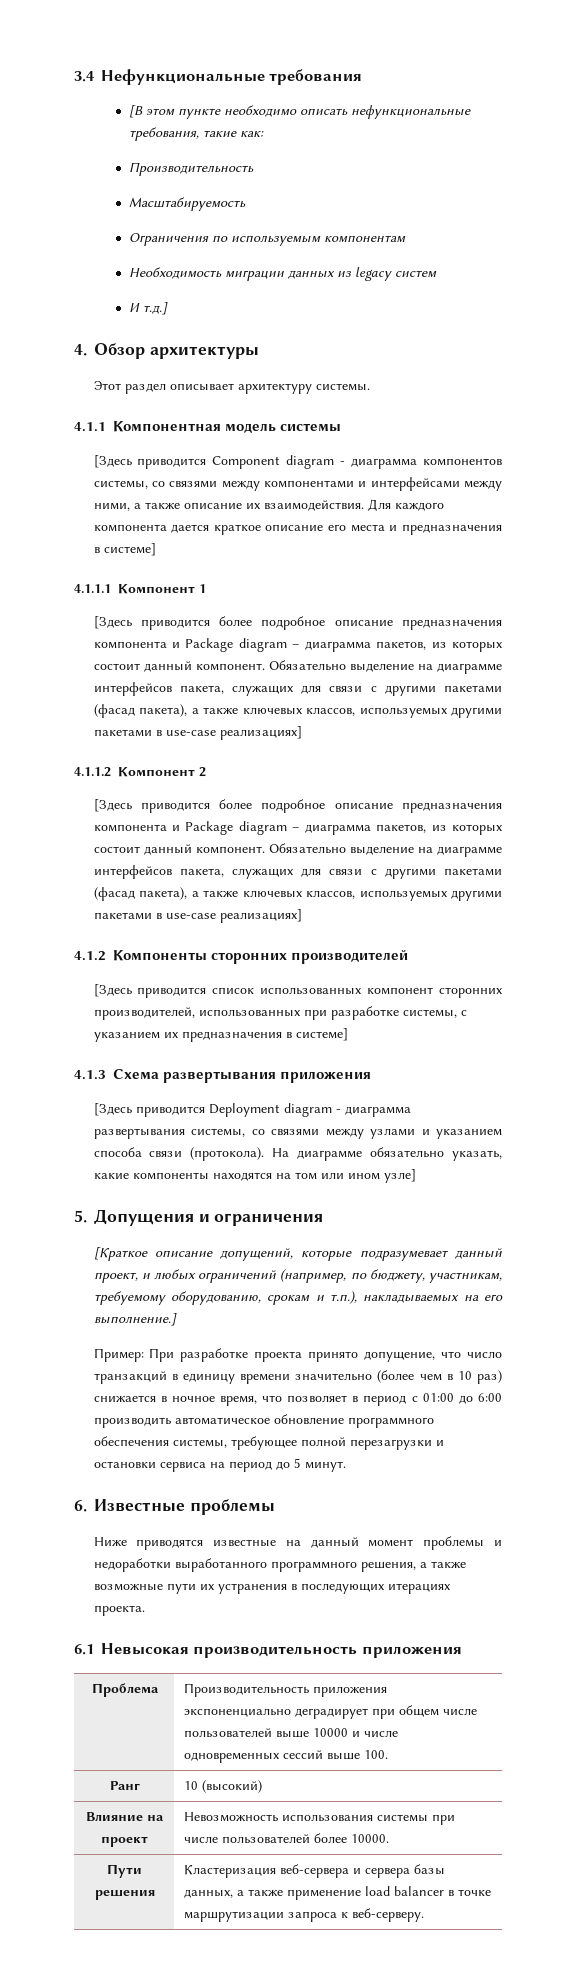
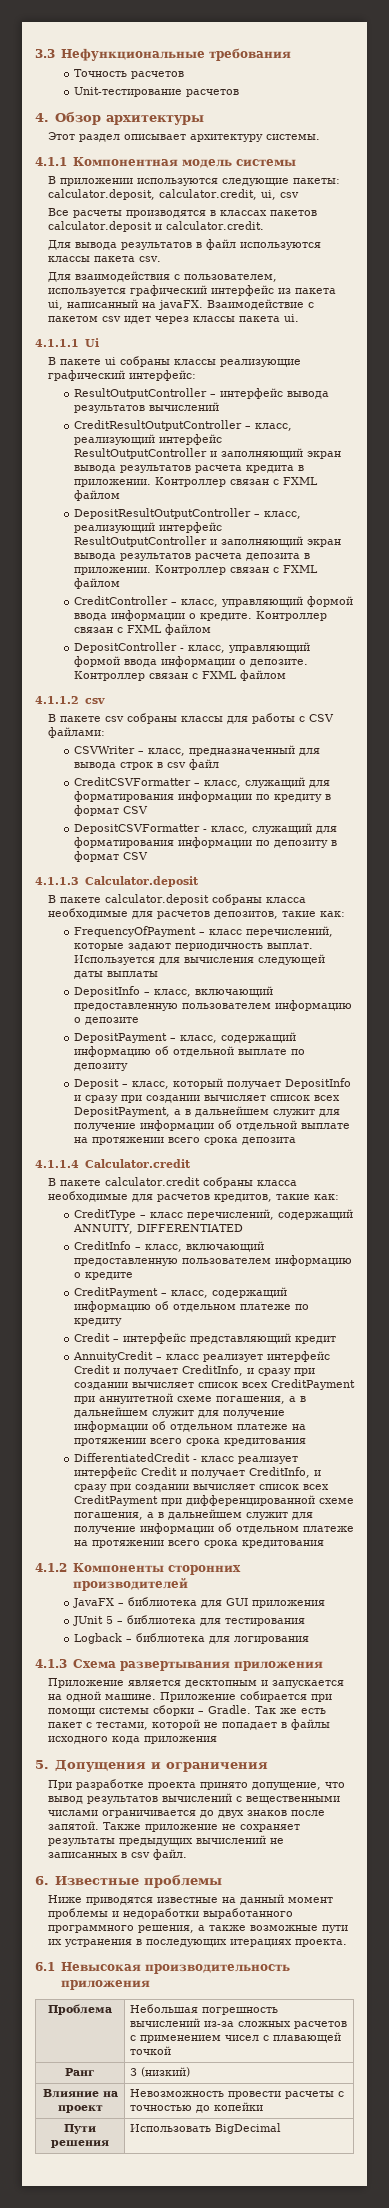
[74,71,95,82] 3.4 -> [35,49,55,58] 3.3
[128,105,471,119] [128,127,264,141] [128,162,254,176] [128,197,246,211] [128,233,406,246] [128,267,437,281] [128,302,168,315] [В этом пункте необходимо описать нефункциональные требования, такие как: // Производительность // Масштабируемость // Ограничения по используемым компонентам // Необходимость миграции данных из legacy систем // И т.д.] -> [73,69,184,79] [73,87,239,97] Точность расчетов // Unit-тестирование расчетов
[93,455,502,469] [93,477,503,491] [93,499,444,511] [93,524,502,535] [93,543,156,556] [74,584,206,594] [93,616,503,630] [93,638,503,652] [93,660,503,674] [93,682,502,696] [93,704,502,718] [93,726,302,740] [74,767,206,777] [93,799,503,813] [93,821,503,835] [93,843,503,857] [93,865,502,879] [93,887,502,901] [93,909,302,923] [74,950,409,964] [93,984,503,998] [93,1006,467,1020] [93,1028,348,1042] [74,1069,372,1083] [93,1103,411,1117] [93,1128,502,1139] [93,1147,502,1161] [93,1169,416,1183] [74,1209,324,1226] [93,1247,502,1261] [93,1269,502,1283] [93,1291,504,1305] [93,1313,177,1326] [93,1348,144,1362] [Здесь приводится Component diagram - диаграмма компонентов системы, со связями между компонентами и интерфейсами между ними, а также описание их взаимодействия. Для каждого компонента дается краткое описание его места и предназначения в системе] // 4.1.1.1 Компонент 1 // [Здесь приводится более подробное описание предназначения компонента и Package diagram – диаграмма пакетов, из которых состоит данный компонент. Обязательно выделение на диаграмме интерфейсов пакета, служащих для связи с другими пакетами (фасад пакета), а также ключевых классов, используемых другими пакетами в use-case реализациях] // 4.1.1.2 Компонент 2 // [Здесь приводится более подробное описание предназначения компонента и Package diagram – диаграмма пакетов, из которых состоит данный компонент. Обязательно выделение на диаграмме интерфейсов пакета, служащих для связи с другими пакетами (фасад пакета), а также ключевых классов, используемых другими пакетами в use-case реализациях] // 4.1.2 Компоненты сторонних производителей // [Здесь приводится список использованных компонент сторонних производителей, использованных при разработке системы, с указанием их предназначения в системе] // 4.1.3 Схема развертывания приложения // [Здесь приводится Deployment diagram - диаграмма развертывания системы, со связями между узлами и указанием способа связи (протокола). На диаграмме обязательно указать, какие компоненты находятся на том или ином узле] // 5. Допущения и ограничения // [Краткое описание допущений, которые подразумевает данный проект, и любых ограничений (например, по бюджету, участникам, требуемому оборудованию, срокам и т.п.), накладываемых на его выполнение.] // Пример: -> [48,176,341,186] [48,189,300,200] [48,208,318,218] [48,221,265,232] [48,239,322,250] [48,256,162,262] [48,271,278,282] [48,285,337,296] [48,299,315,310] [48,314,300,324] [35,338,99,347] [48,356,302,367] [48,370,197,381] [73,388,329,399] [73,402,219,413] [73,420,292,431] [73,434,222,445] [73,448,341,459] [73,465,304,473] [73,477,318,487] [73,490,120,501] [73,508,301,519] [73,522,222,533] [73,536,341,547] [73,553,310,561] [73,565,318,575] [73,578,120,589] [73,596,353,607] [73,610,327,621] [73,624,211,635] [73,642,310,653] [73,656,308,667] [73,670,286,681] [35,696,105,704] [48,713,335,724] [48,727,106,738] [73,745,320,756] [73,759,219,770] [73,777,330,788] [73,791,331,802] [73,805,148,816] [73,823,337,834] [73,837,337,848] [73,851,148,862] [35,876,199,887] [48,894,307,905] [48,908,346,919] [73,926,333,937] [73,943,313,951] [73,954,325,965] [73,971,158,979] [73,986,273,997] [73,1000,352,1011] [73,1017,139,1025] [73,1032,296,1043] [73,1046,305,1057] [73,1063,128,1071] [73,1078,351,1089] [73,1095,340,1103] [73,1106,340,1117] [73,1120,350,1131] [73,1137,296,1145] [35,1159,191,1168] [48,1177,298,1188] [48,1191,340,1202] [73,1209,353,1220] [72,1224,243,1234] [73,1241,264,1252] [73,1255,352,1266] [73,1272,133,1280] [73,1287,287,1298] [73,1301,309,1312] [73,1318,122,1326] [73,1333,336,1344] [72,1351,330,1362] [73,1365,315,1376] [73,1379,355,1390] [73,1393,306,1404] [73,1407,285,1418] [73,1421,306,1432] [73,1438,306,1446] [73,1453,298,1464] [73,1467,321,1478] [73,1484,329,1492] [73,1495,354,1506] [73,1509,313,1520] [73,1523,354,1534] [73,1540,324,1548] [35,1563,241,1575] [72,1577,188,1591] [72,1597,325,1608] [72,1615,305,1626] [73,1633,309,1644] [35,1659,323,1671] [48,1678,345,1688] [48,1691,333,1702] [48,1705,327,1716] [48,1719,331,1730] [48,1736,218,1744] [35,1760,268,1772] В приложении используются следующие пакеты: calculator.deposit, calculator.credit, ui, csv // Все расчеты производятся в классах пакетов calculator.deposit и calculator.credit. // Для вывода результатов в файл используются классы пакета csv. // Для взаимодействия с пользователем, используется графический интерфейс из пакета ui, написанный на javaFX. Взаимодействие с пакетом csv идет через классы пакета ui. // 4.1.1.1 Ui // В пакете ui собраны классы реализующие графический интерфейс: // ResultOutputController – интерфейс вывода результатов вычислений // CreditResultOutputController – класс, реализующий интерфейс ResultOutputController и заполняющий экран вывода результатов расчета кредита в приложении. Контроллер связан с FXML файлом // DepositResultOutputController – класс, реализующий интерфейс ResultOutputController и заполняющий экран вывода результатов расчета депозита в приложении. Контроллер связан с FXML файлом // CreditController – класс, управляющий формой ввода информации о кредите. Контроллер связан с FXML файлом // DepositController - класс, управляющий формой ввода информации о депозите. Контроллер связан с FXML файлом // 4.1.1.2 csv // В пакете csv собраны классы для работы с CSV файлами: // CSVWriter – класс, предназначенный для вывода строк в csv файл // CreditCSVFormatter – класс, служащий для форматирования информации по кредиту в формат CSV // DepositCSVFormatter - класс, служащий для форматирования информации по депозиту в формат CSV // 4.1.1.3 Calculator.deposit // В пакете calculator.deposit собраны класса необходимые для расчетов депозитов, такие как: // FrequencyOfPayment – класс перечислений, которые задают периодичность выплат. Используется для вычисления следующей даты выплаты // DepositInfo – класс, включающий предоставленную пользователем информацию о депозите // DepositPayment – класс, содержащий информацию об отдельной выплате по депозиту // Deposit – класс, который получает DepositInfo и сразу при создании вычисляет список всех DepositPayment, а в дальнейшем служит для получение информации об отдельной выплате на протяжении всего срока депозита // 4.1.1.4 Calculator.credit // В пакете calculator.credit собраны класса необходимые для расчетов кредитов, такие как: // CreditType – класс перечислений, содержащий ANNUITY, DIFFERENTIATED // CreditInfo – класс, включающий предоставленную пользователем информацию о кредите // CreditPayment – класс, содержащий информацию об отдельном платеже по кредиту // Credit – интерфейс представляющий кредит // AnnuityCredit – класс реализует интерфейс Credit и получает CreditInfo, и сразу при создании вычисляет список всех CreditPayment при аннуитетной схеме погашения, а в дальнейшем служит для получение информации об отдельном платеже на протяжении всего срока кредитования // DifferentiatedCredit - класс реализует интерфейс Credit и получает CreditInfo, и сразу при создании вычисляет список всех CreditPayment при дифференцированной схеме погашения, а в дальнейшем служит для получение информации об отдельном платеже на протяжении всего срока кредитования // 4.1.2 Компоненты сторонних производителей // JavaFX – библиотека для GUI приложения // JUnit 5 – библиотека для тестирования // Logback – библиотека для логирования // 4.1.3 Схема развертывания приложения // Приложение является десктопным и запускается на одной машине. Приложение собирается при помощи системы сборки – Gradle. Так же есть пакет с тестами, которой не попадает в файлы исходного кода приложения // 5. Допущения и ограничения //
[467,1351,503,1358] [93,1370,503,1384] [93,1393,503,1406] [93,1414,434,1428] [93,1436,444,1450] [93,1458,346,1472] число транзакций в единицу времени значительно (более чем в 10 раз) снижается в ночное время, что позволяет в период с 01:00 до 6:00 производить автоматическое обновление программного обеспечения системы, требующее полной перезагрузки и остановки сервиса на период до 5 минут. -> [48,1793,341,1804] [48,1810,326,1818] [48,1821,301,1832] [48,1835,285,1846] [48,1849,188,1860] вывод результатов вычислений с вещественными числами ограничивается до двух знаков после запятой. Также приложение не сохраняет результаты предыдущих вычислений не записанных в csv файл.
[184,1683,388,1697] [184,1705,478,1719] [184,1728,399,1738] [184,1750,389,1763] Производительность приложения экспоненциально деградирует при общем числе пользователей выше 10000 и числе одновременных сессий выше 100. -> [129,2004,278,2015] [129,2018,347,2029] [129,2032,341,2043] [129,2046,171,2055] Небольшая погрешность вычислений из-за сложных расчетов с применением чисел с плавающей точкой
[184,1780,263,1793] 10 (высокий) -> [129,2067,190,2077] 3 (низкий)
[282,1814,456,1825] [184,1833,390,1844] [107,1864,142,1878] [94,1890,155,1900] [184,1864,446,1878] [184,1886,492,1900] [184,1908,425,1922] использования системы при числе пользователей более 10000. // Пути решения | Кластеризация веб-сервера и сервера базы данных, а также применение load balancer в точке маршрутизации запроса к веб-серверу. -> [227,2091,344,2099] [129,2102,263,2113] [64,2124,96,2134] [51,2140,109,2148] [129,2123,281,2134] провести расчеты с точностью до копейки // Пути решения | Использовать BigDecimal

